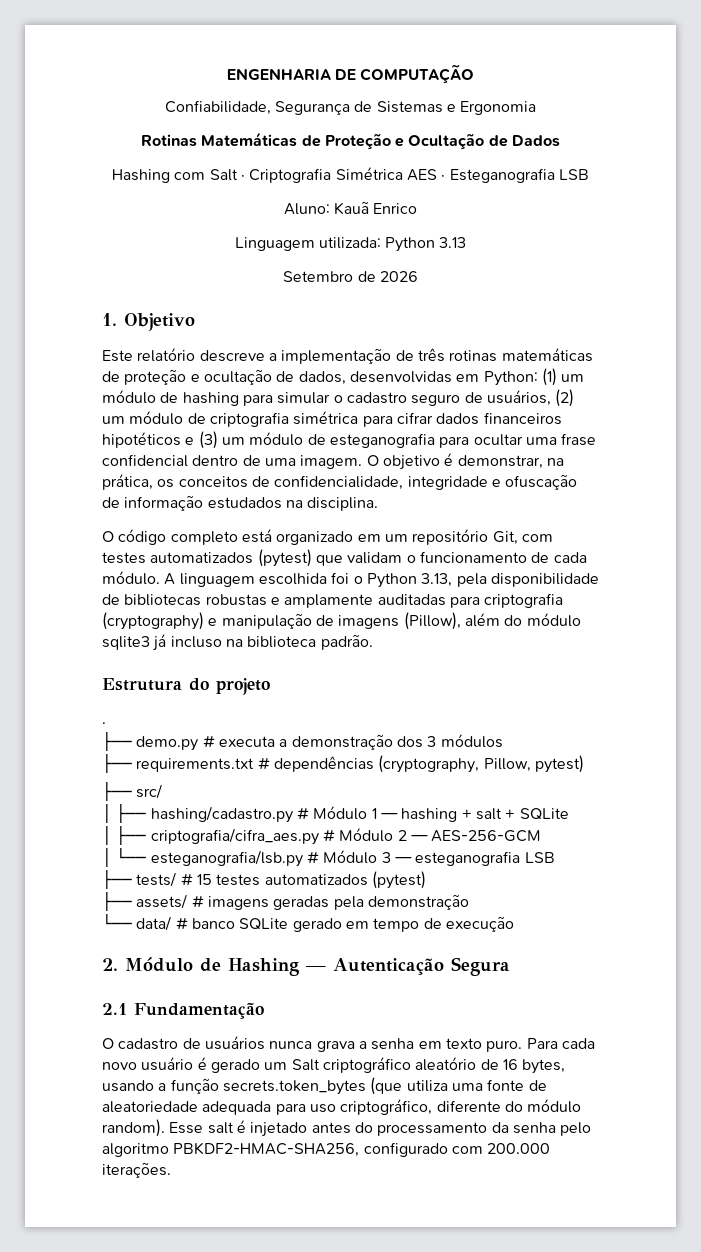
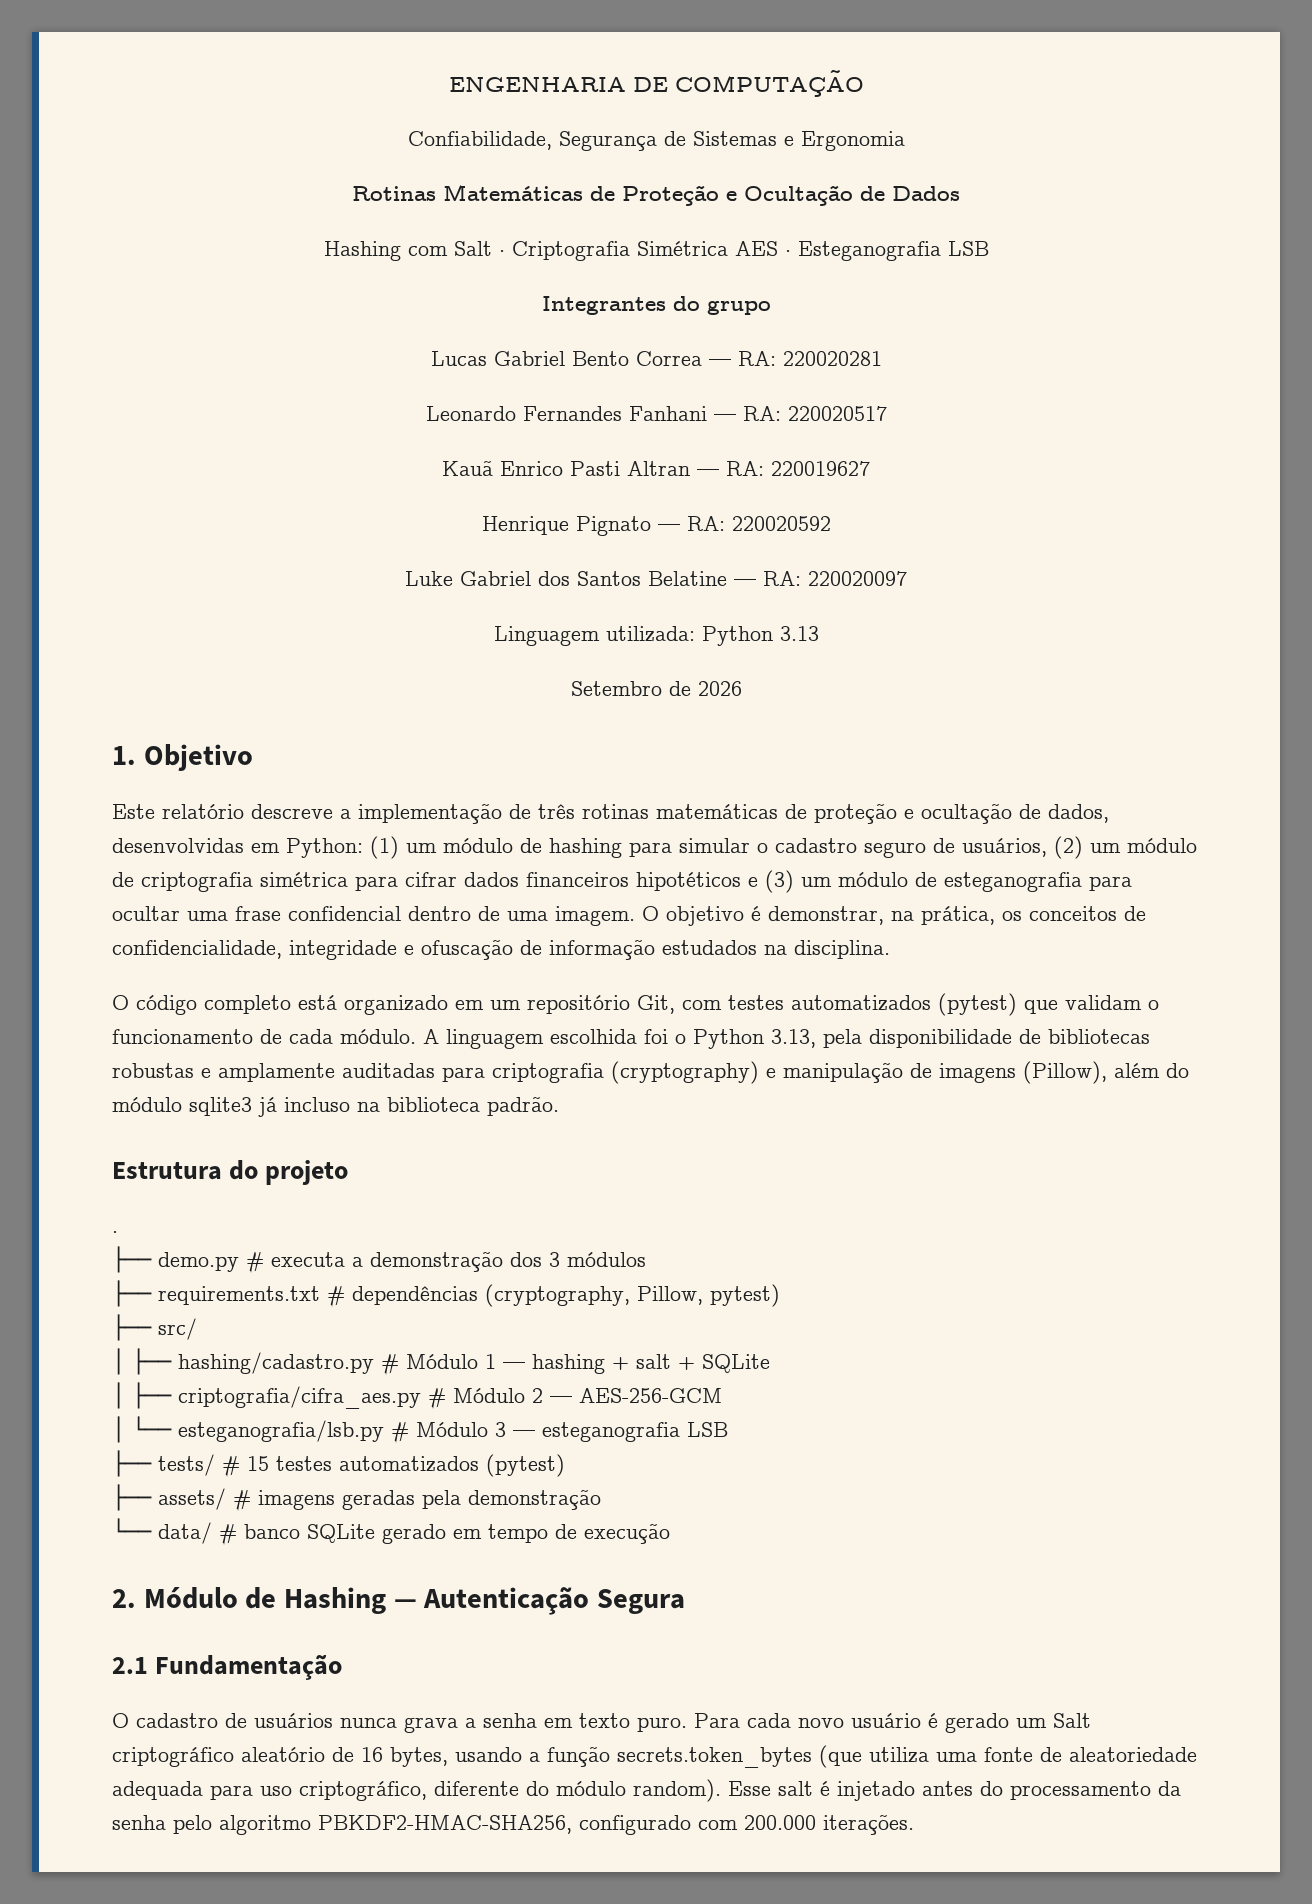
[283,201,418,215] Aluno: Kauã Enrico -> [541,296,771,315] [430,351,882,366] [425,406,887,421] [442,460,870,476] [481,516,831,536] [405,571,907,586] Integrantes do grupo // Lucas Gabriel Bento Correa — RA: 220020281 // Leonardo Fernandes Fanhani — RA: 220020517 // Kauã Enrico Pasti Altran — RA: 220019627 // Henrique Pignato — RA: 220020592 // Luke Gabriel dos Santos Belatine — RA: 220020097

